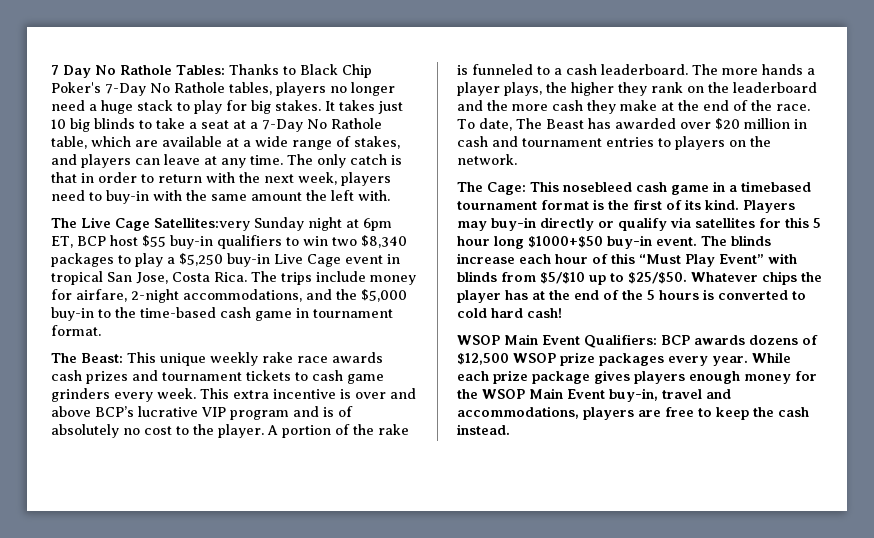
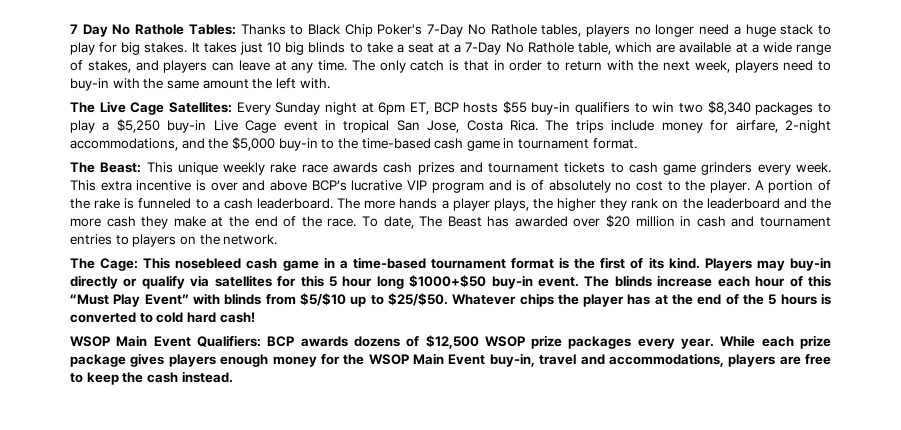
[154,217,250,231] Satellites:very -> [168,101,271,115] Satellites: Every
[110,235,138,246] host -> [463,102,499,113] hosts
[741,181,811,192] timebased -> [352,257,426,269] time-based

